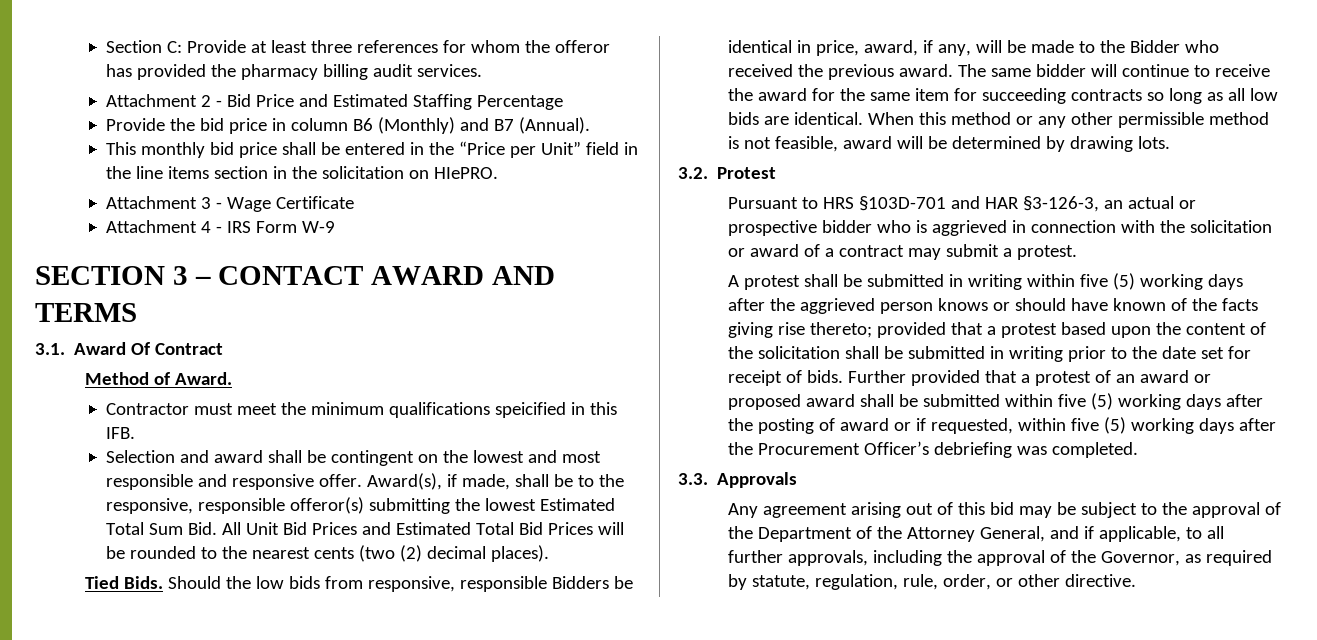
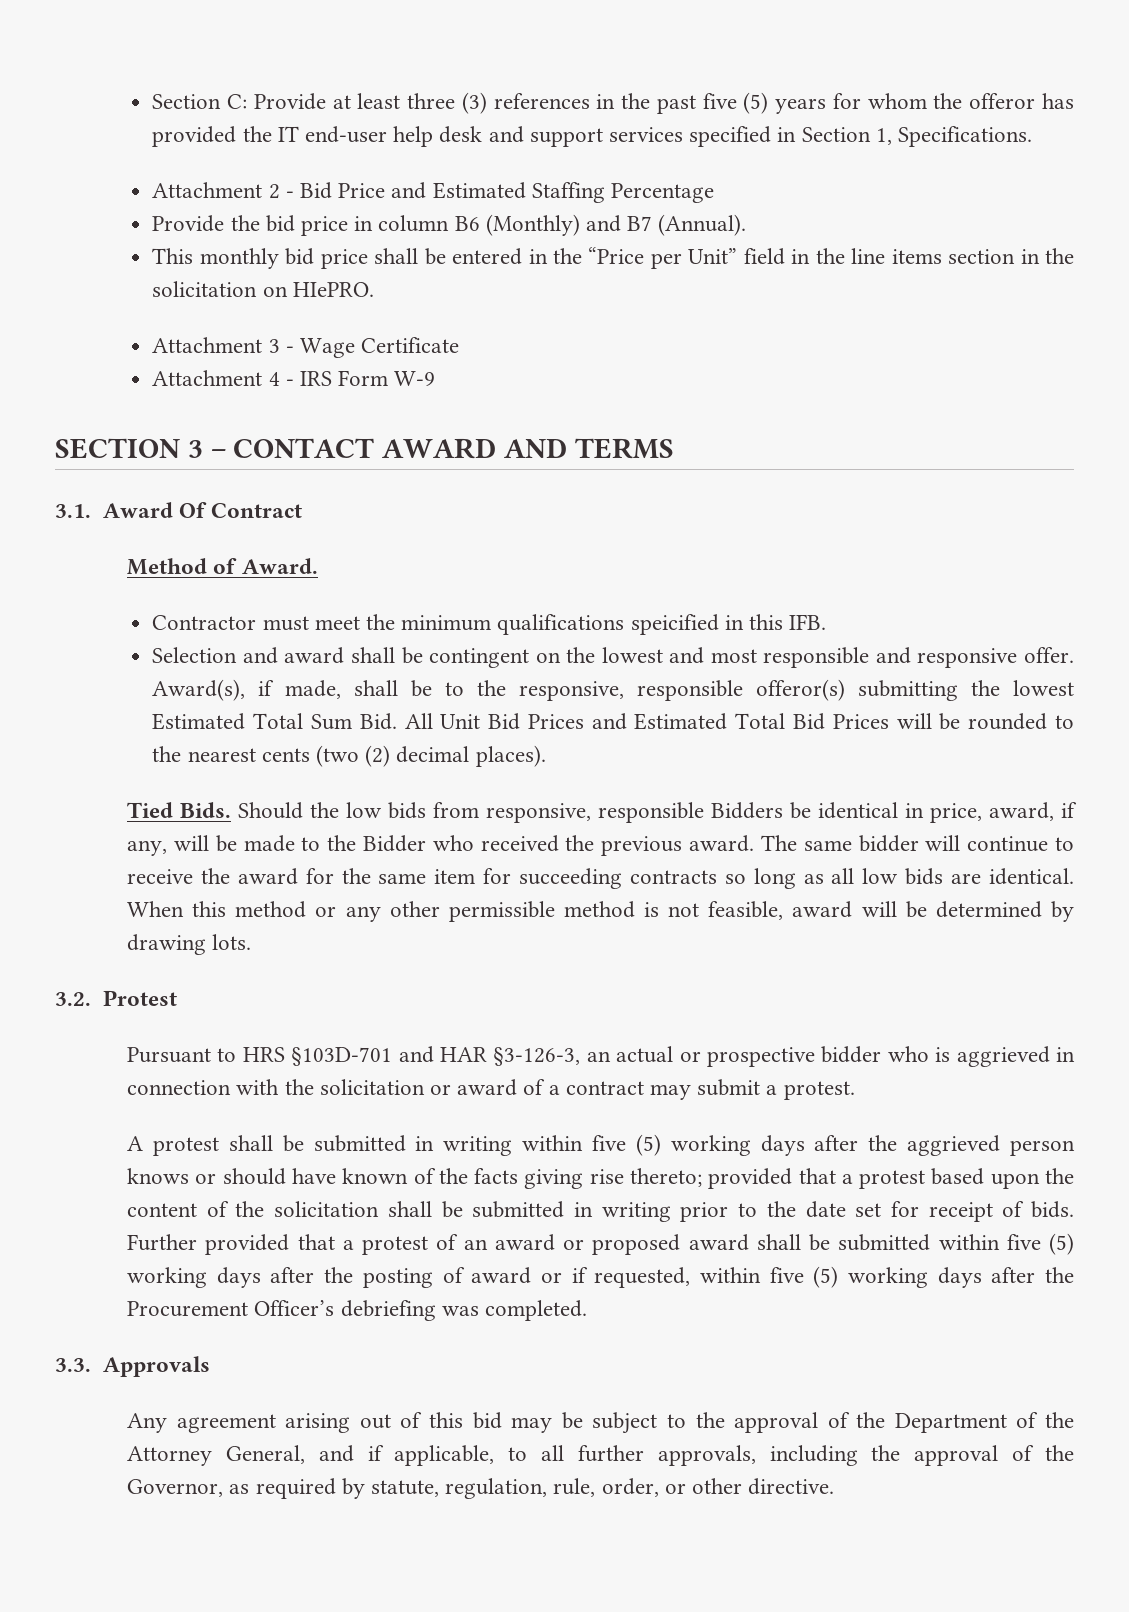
[356,40,438,53] references -> [461,92,827,114] (3) references in the past five (5) years
[240,64,482,80] pharmacy billing audit services. -> [277,126,1033,147] IT end-user help desk and support services specified in Section 1, Specifications.

